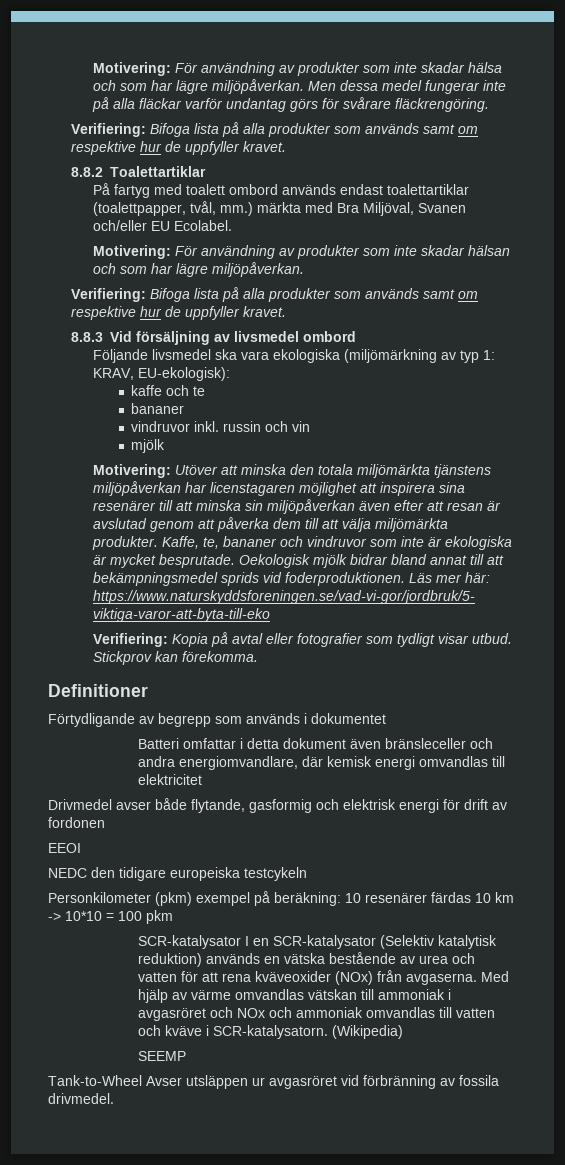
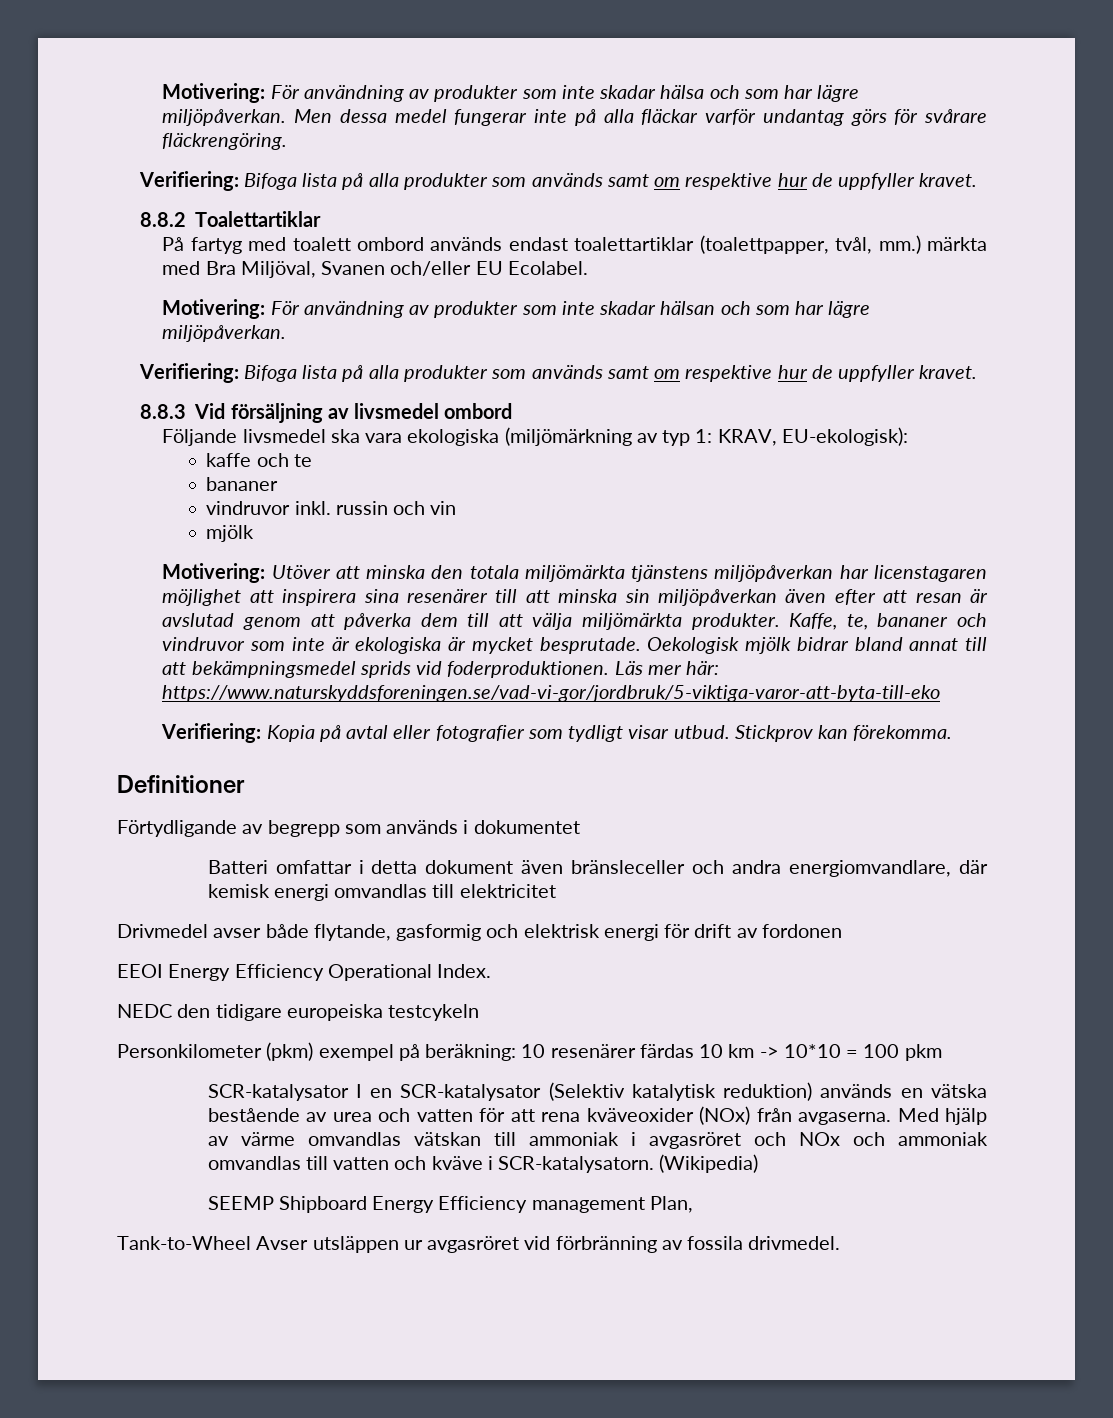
(81, 848) none -> [168,964,492,981] Energy Efficiency Operational Index.
(187, 1056) none -> [278,1196,693,1213] Shipboard Energy Efficiency management Plan,

